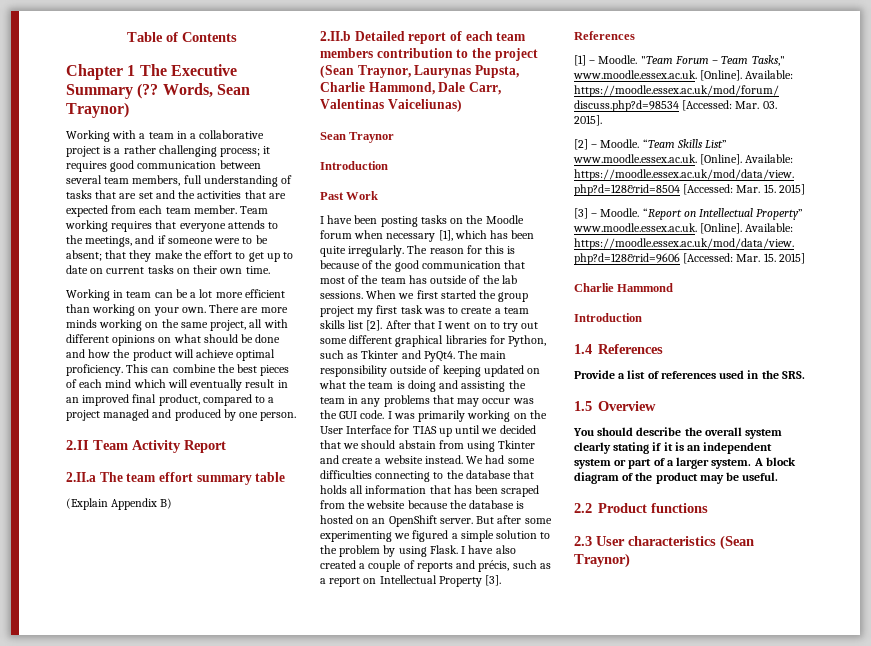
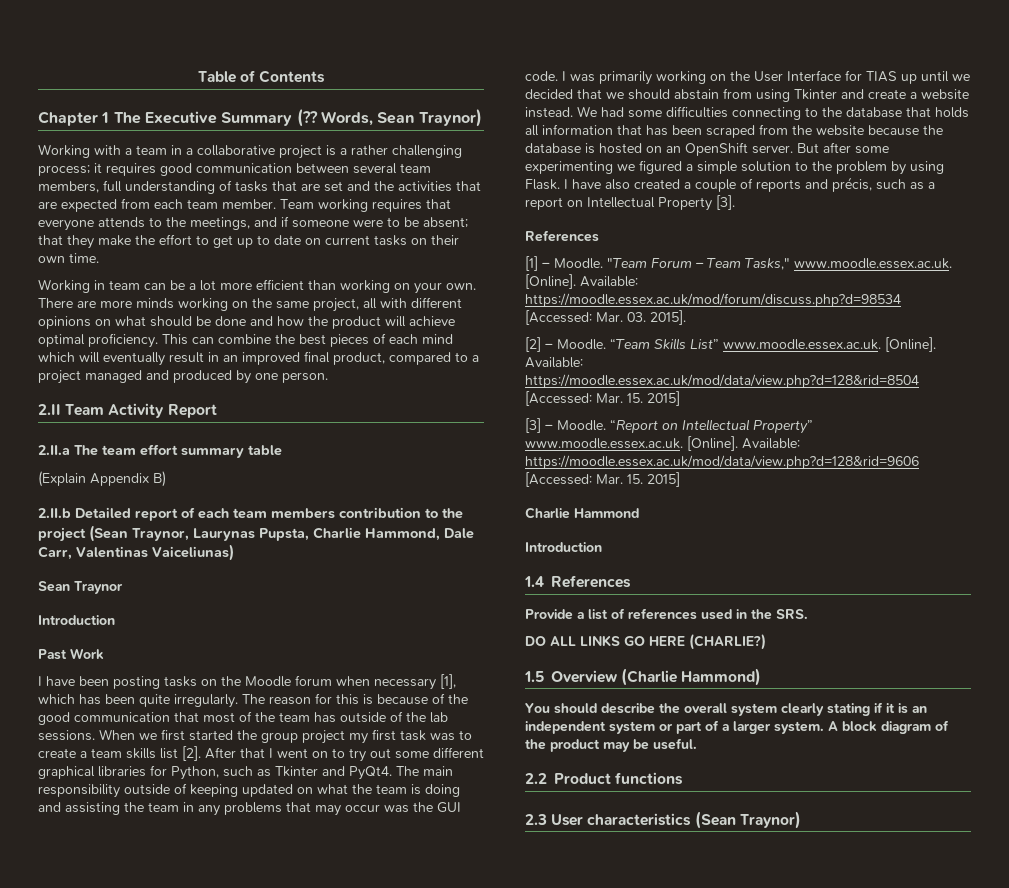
(805, 375) none -> [525,634,766,650] // DO ALL LINKS GO HERE (CHARLIE?)
(656, 406) none -> [621,668,762,686] (Charlie Hammond)

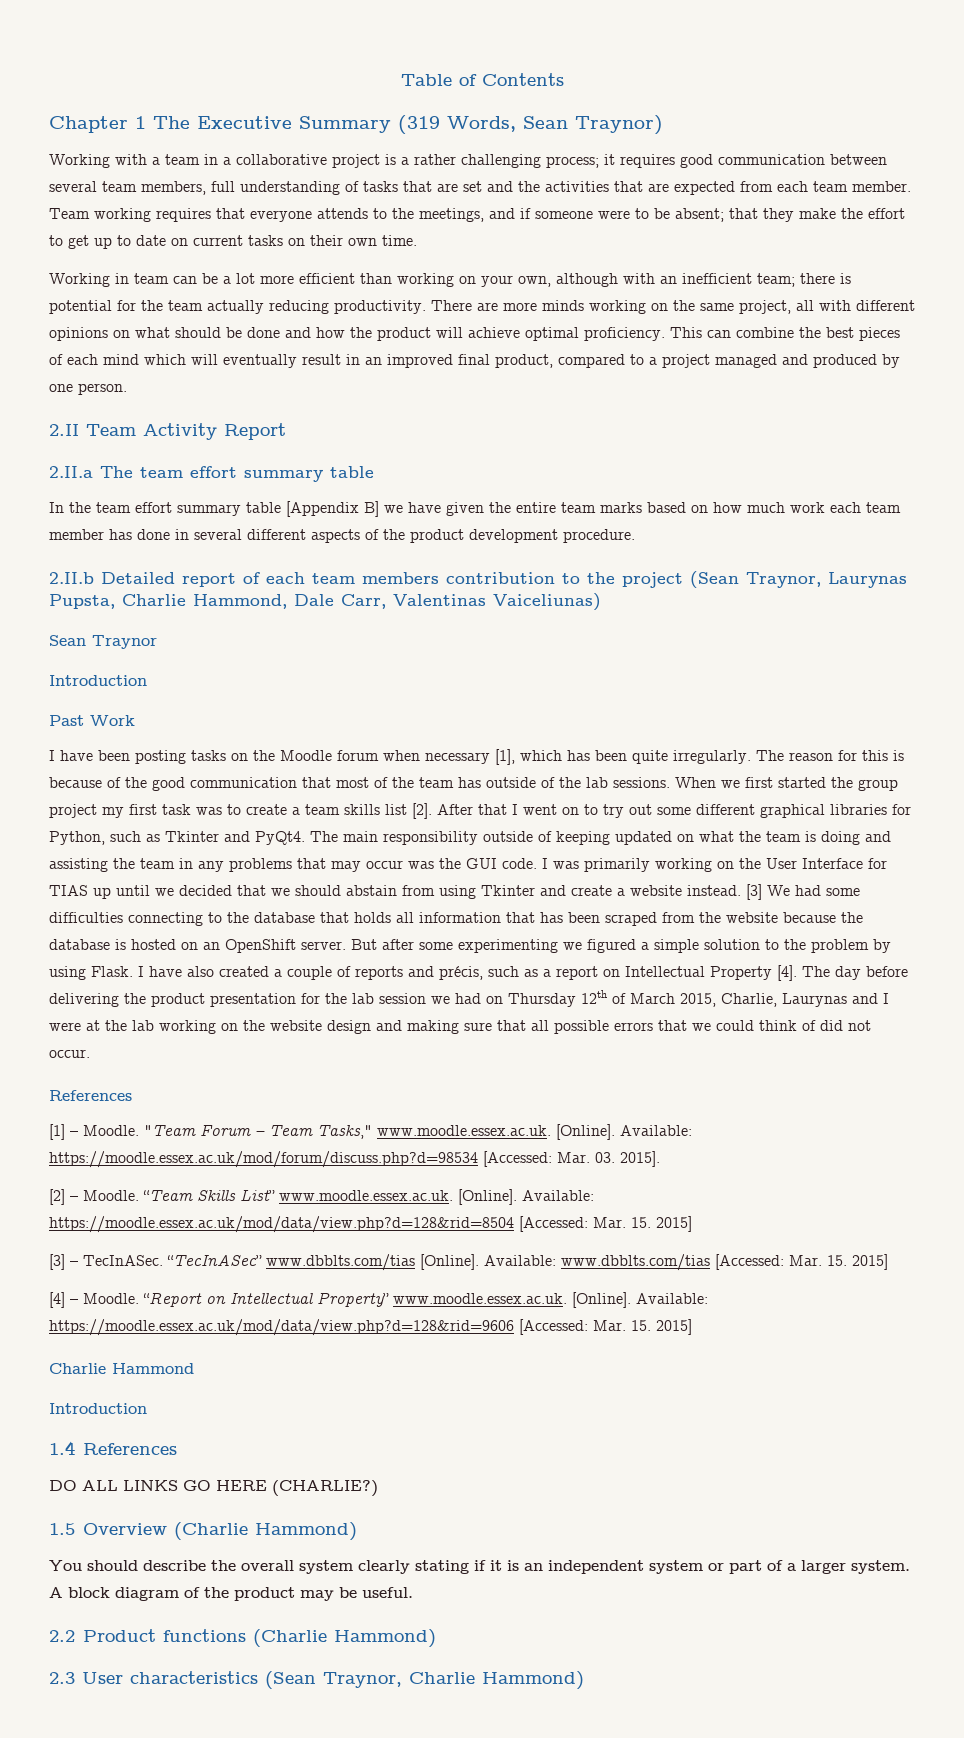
[296,109,318,127] (?? -> [398,115,440,134] (319
[446,283,476,290] own. -> [518,273,851,287] [49,300,426,314] own, although with an inefficient team; there is potential for the team actually reducing productivity.
[38,471,166,487] (Explain Appendix B) -> [49,501,901,517] [49,529,635,543] In the team effort summary table [Appendix B] we have given the entire team marks based on how much work each team member has done in several different aspects of the product development procedure.
(573, 112) none -> [746,884,762,900] [3]
[716,195,735,210] [3]. -> [777,965,908,981] [49,990,889,1007] [49,1020,871,1034] [49,1049,90,1058] [4]. The day before delivering the product presentation for the lab session we had on Thursday 12th of March 2015, Charlie, Laurynas and I were at the lab working on the website design and making sure that all possible errors that we could think of did not occur.
(553, 427) none -> [83,1254,888,1271] [49,1292,78,1308] TecInASec. “TecInASec” www.dbblts.com/tias [Online]. Available: www.dbblts.com/tias [Accessed: Mar. 15. 2015] // [4] –
[525,608,808,620] // Provide a list of references used in the SRS. -> (177, 1449) none
(684, 778) none -> [253,1629,436,1648] (Charlie Hammond)
[739,811,801,829] Traynor) -> [323,1671,584,1690] Traynor, Charlie Hammond)

